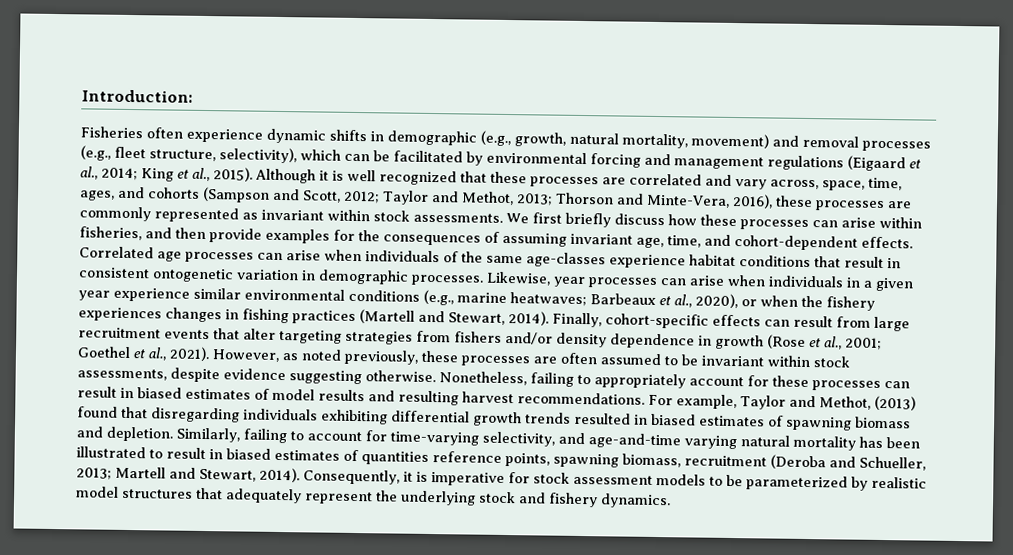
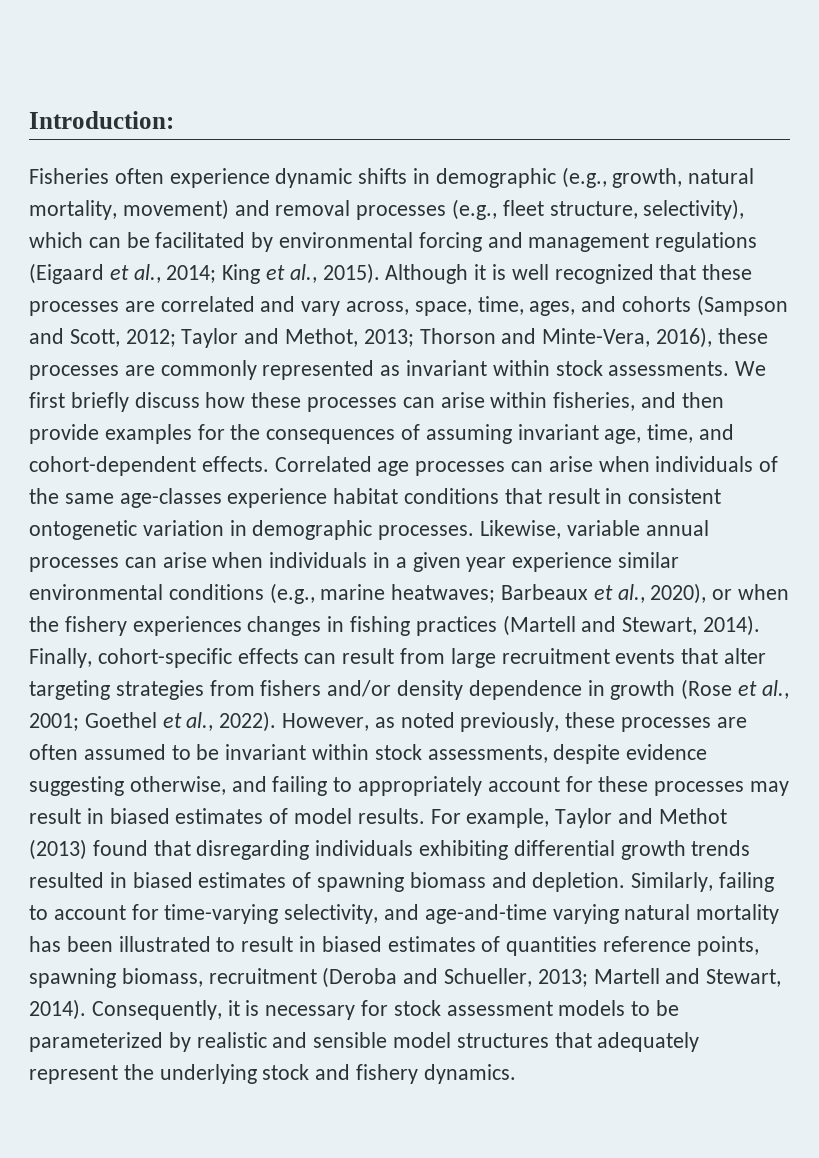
[553,276,586,288] year -> [566,520,709,536] variable annual
[169,346,210,362] 2021). -> [219,711,277,732] 2022).
[365,370,527,386] otherwise. Nonetheless, -> [129,776,267,795] otherwise, and
[884,381,910,389] can -> [750,781,790,796] may
[318,389,645,406] results and resulting harvest recommendations. -> [357,808,425,824] results.
[818,396,871,410] Methot, -> [658,808,727,824] Methot
[431,472,505,486] imperative -> [265,1005,356,1020] necessary
(927, 482) none -> [272,1032,388,1048] and sensible

